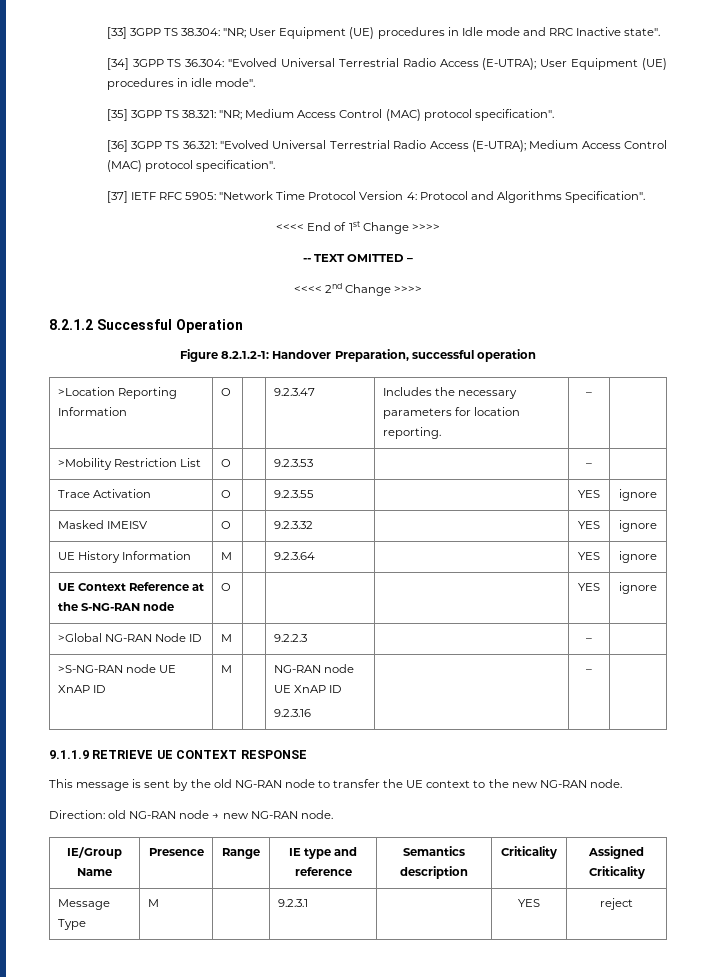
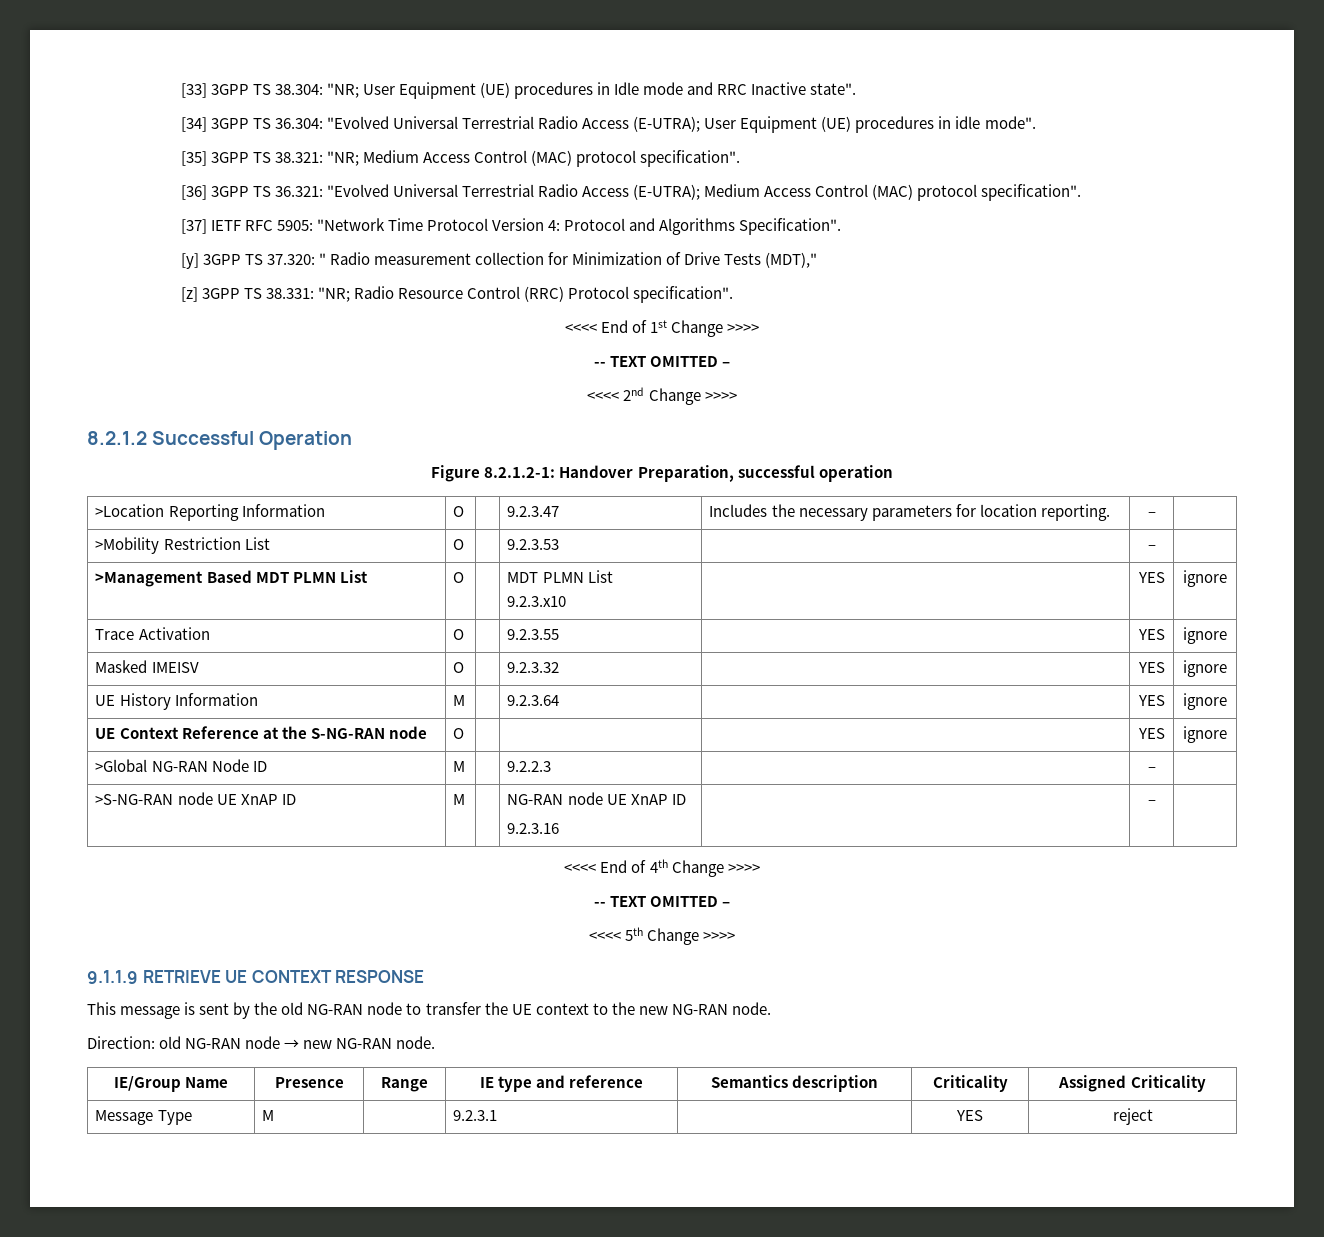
(645, 197) none -> [180,252,818,269] [180,286,734,303] // [y] 3GPP TS 37.320: " Radio measurement collection for Minimization of Drive Tests (MDT)," // [z] 3GPP TS 38.331: "NR; Radio Resource Control (RRC) Protocol specification".
(592, 465) none -> [95,570,368,587] [453,572,465,583] [507,570,613,583] [507,596,567,607] [1137,572,1165,583] [1183,570,1227,587] // >Management Based MDT PLMN List | O | | MDT PLMN List // 9.2.3.x10 | | YES | ignore
(592, 671) none -> [564,859,760,877] [593,896,731,907] [588,927,736,945] // <<<< End of 4th Change >>>> // -- TEXT OMITTED – // <<<< 5th Change >>>>

